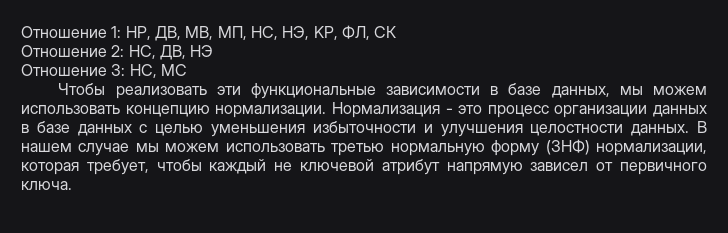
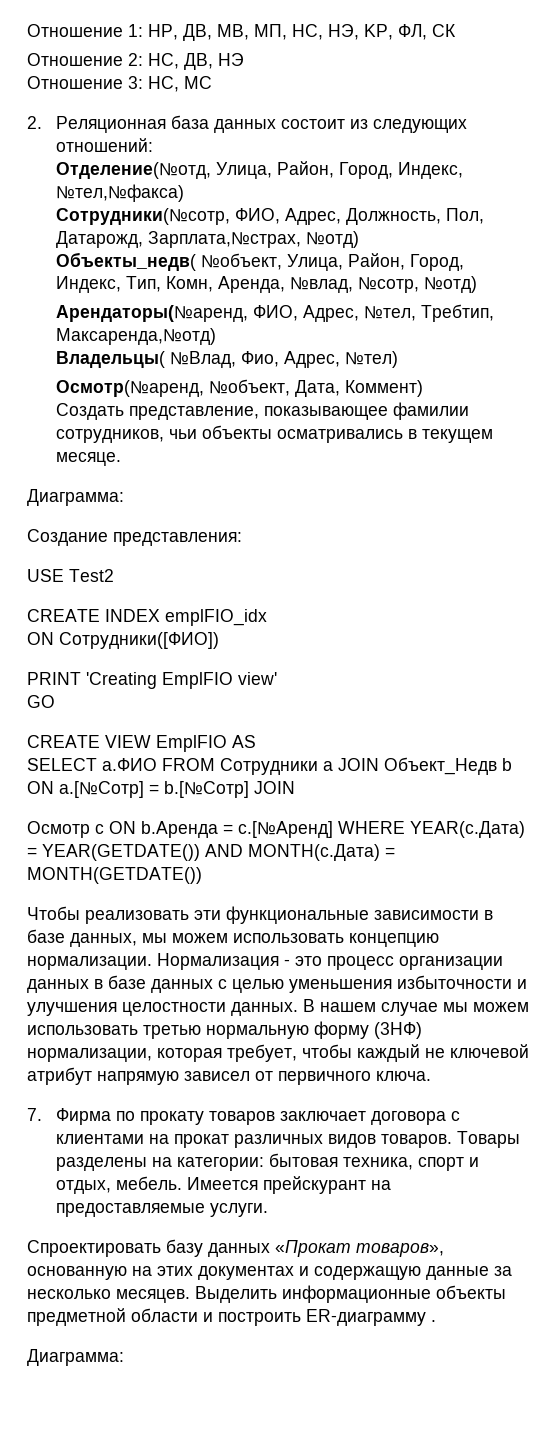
(187, 70) none -> [27,115,468,133] [56,138,154,152] [56,161,464,179] [56,184,185,202] [56,208,485,225] [56,231,360,248] [56,252,465,271] [56,276,478,293] [56,304,495,322] [56,328,217,345] [56,351,399,368] [56,379,424,397] [56,402,470,420] [56,425,494,443] [56,452,122,466] [27,489,124,506] [27,529,242,546] [27,569,114,582] [27,609,267,626] [27,632,219,649] [27,672,277,689] [27,695,55,708] [27,735,256,752] [27,757,512,775] [27,781,295,798] [27,821,525,838] [27,844,395,861] [27,867,202,884] // 2. Реляционная база данных состоит из следующих отношений: // Отделение(№отд, Улица, Район, Город, Индекс, №тел,№факса) // Сотрудники(№сотр, ФИО, Адрес, Должность, Пол, Датарожд, Зарплата,№страх, №отд) // Объекты_недв( №объект, Улица, Район, Город, Индекс, Тип, Комн, Аренда, №влад, №сотр, №отд) // Арендаторы(№аренд, ФИО, Адрес, №тел, Требтип, Максаренда,№отд) // Владельцы( №Влад, Фио, Адрес, №тел) // Осмотр(№аренд, №объект, Дата, Коммент) // Создать представление, показывающее фамилии сотрудников, чьи объекты осматривались в текущем месяце. // Диаграмма: // Создание представления: // USE Test2 // CREATE INDEX emplFIO_idx // ON Сотрудники([ФИО]) // PRINT 'Creating EmplFIO view' // GO // CREATE VIEW EmplFIO AS // SELECT a.ФИО FROM Сотрудники a JOIN Объект_Недв b ON a.[№Сотр] = b.[№Сотр] JOIN // Осмотр c ON b.Аренда = c.[№Аренд] WHERE YEAR(c.Дата) = YEAR(GETDATE()) AND MONTH(c.Дата) = MONTH(GETDATE())
(72, 185) none -> [27,1108,461,1125] [56,1131,521,1148] [56,1153,480,1171] [56,1176,392,1194] [56,1203,269,1217] [27,1239,444,1257] [27,1266,512,1280] [27,1285,506,1303] [27,1308,436,1326] [27,1349,124,1366] // 7. Фирма по прокату товаров заключает договора с клиентами на прокат различных видов товаров. Товары разделены на категории: бытовая техника, спорт и отдых, мебель. Имеется прейскурант на предоставляемые услуги. // Спроектировать базу данных «Прокат товаров», основанную на этих документах и содержащую данные за несколько месяцев. Выделить информационные объекты предметной области и построить ER-диаграмму . // Диаграмма:

